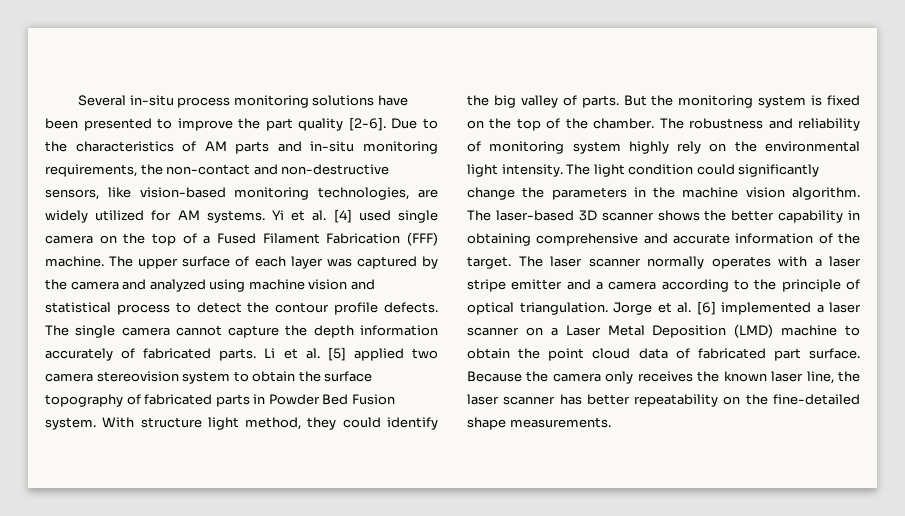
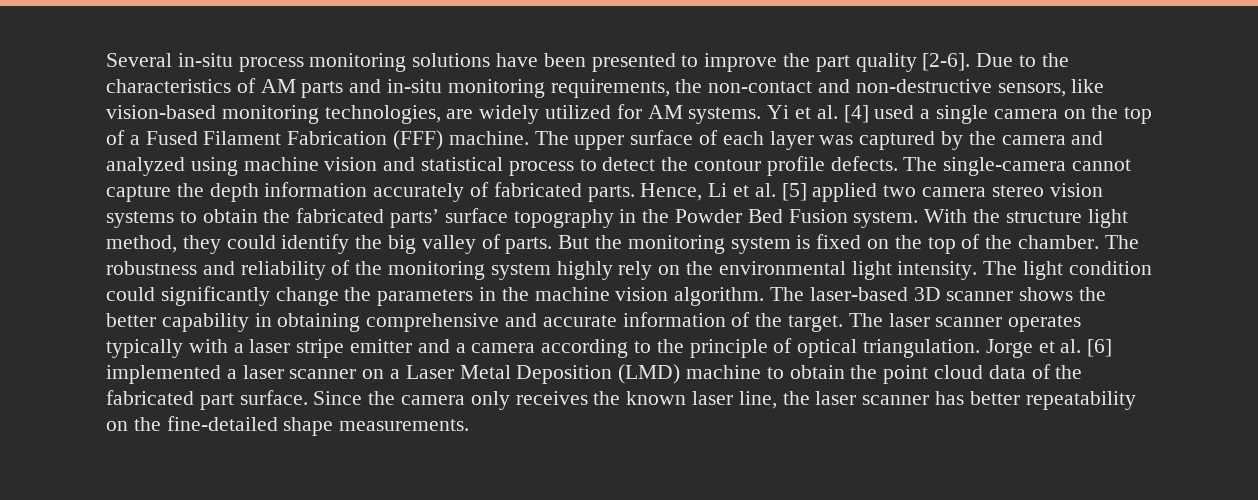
(391, 215) none -> [920,109,931,119] a
[75,325,170,338] single camera -> [943,157,1067,176] single-camera
(257, 354) none -> [640,183,703,201] Hence,
[96,371,373,384] [45,394,266,407] stereovision system to obtain the surface topography of fabricated parts in -> [991,183,1103,197] [106,208,670,228] stereo vision systems to obtain the fabricated parts’ surface topography in the
(135, 422) none -> [973,209,1001,223] the
(481, 146) none -> [355,261,383,275] the
[647,256,771,269] normally operates -> [1008,315,1082,332] [106,339,183,358] operates typically
(690, 353) none -> [1055,365,1083,379] the
[467,371,522,382] Because -> [313,391,363,405] Since

